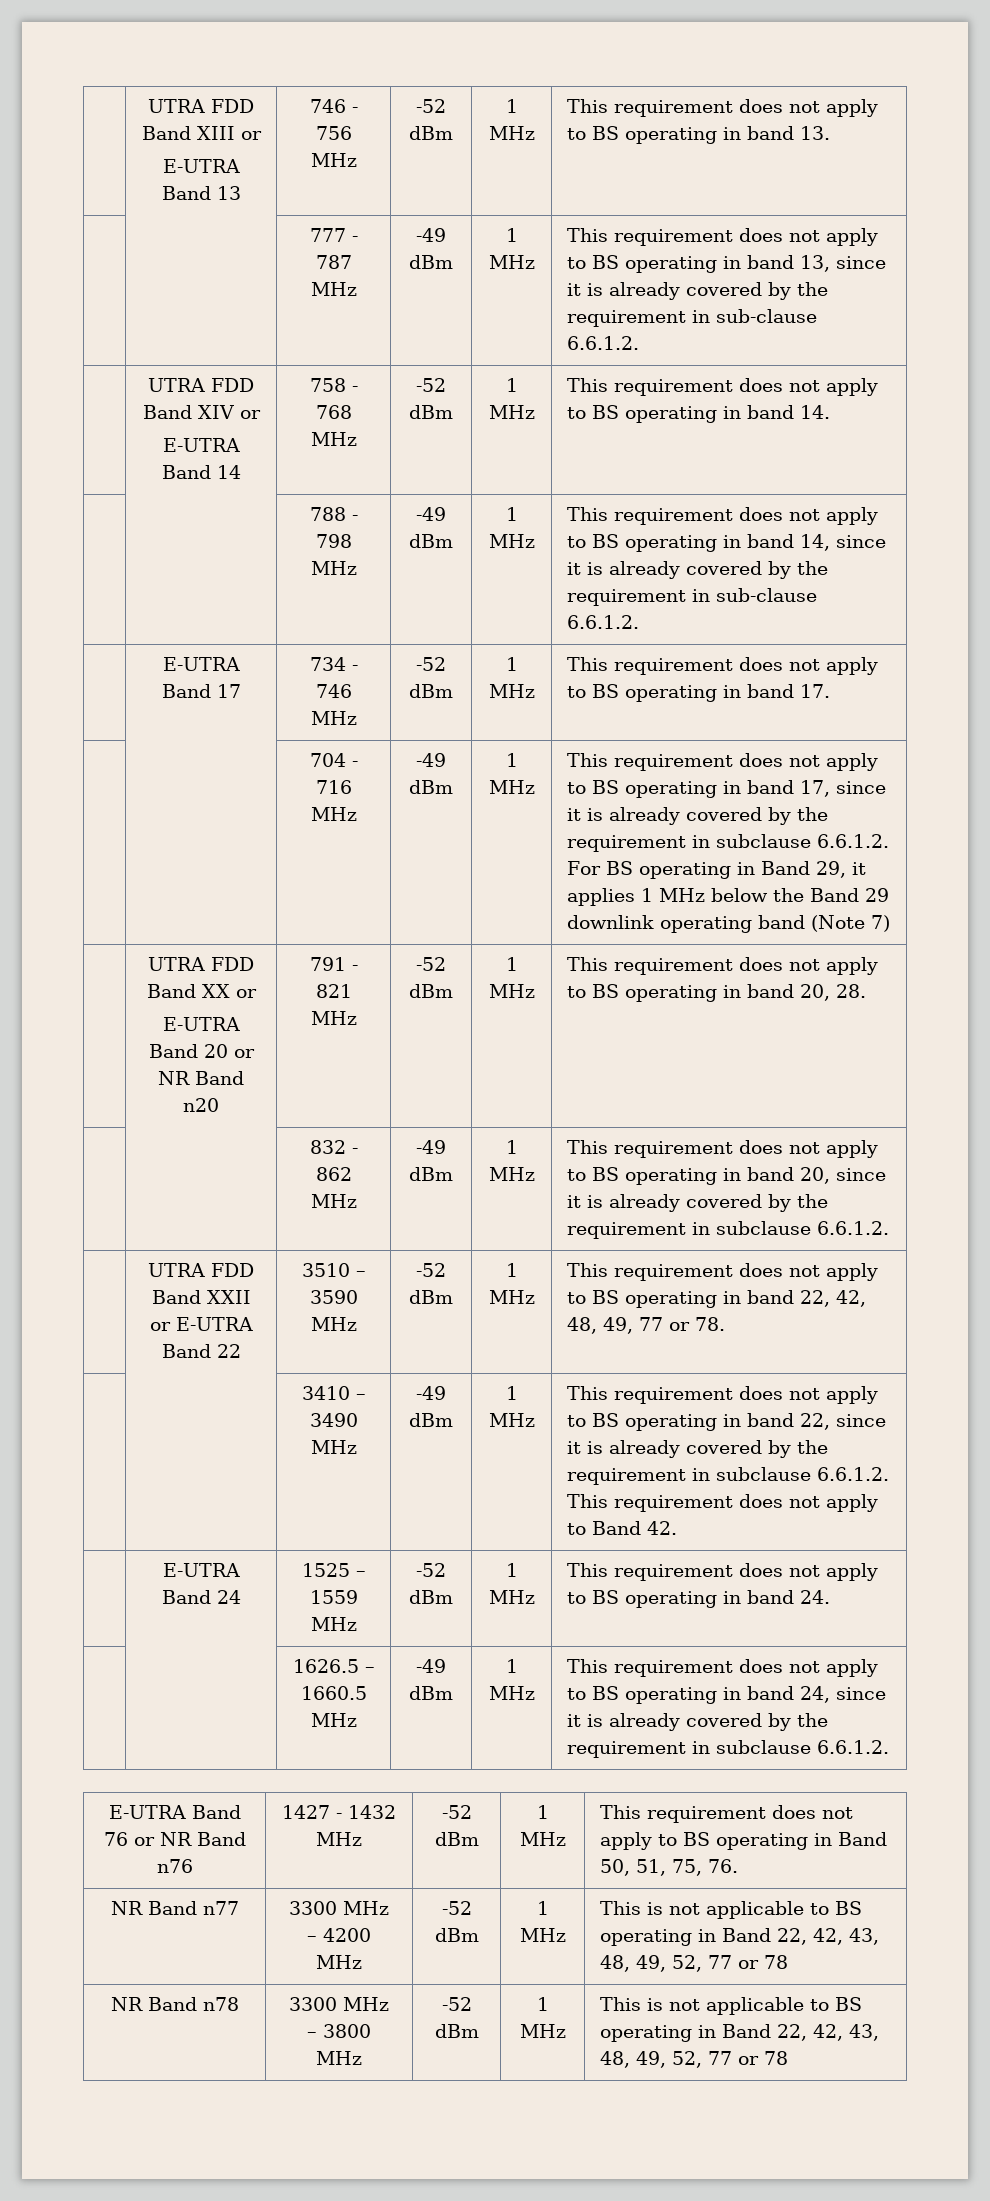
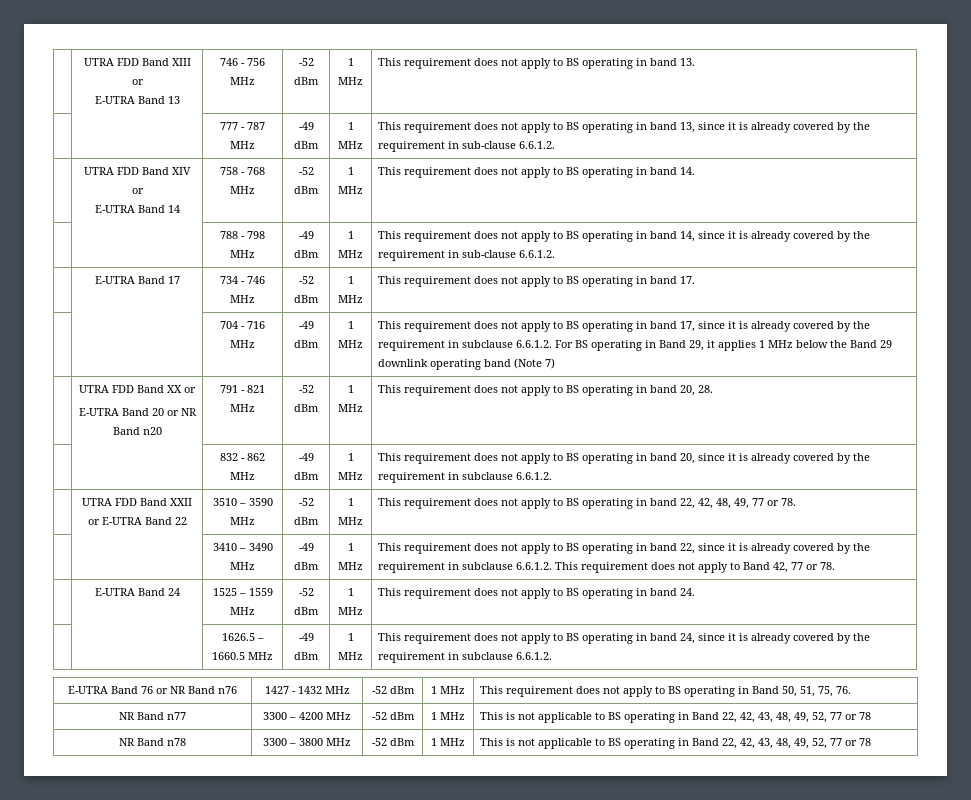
[647,1521,678,1535] 42. -> [772,562,835,573] 42, 77 or 78.
[343,1901,389,1915] MHz -> (287, 716) none
[343,1997,389,2011] MHz -> (287, 742) none

